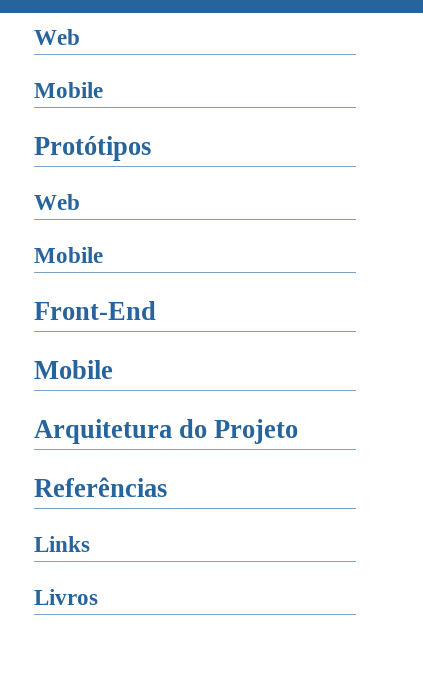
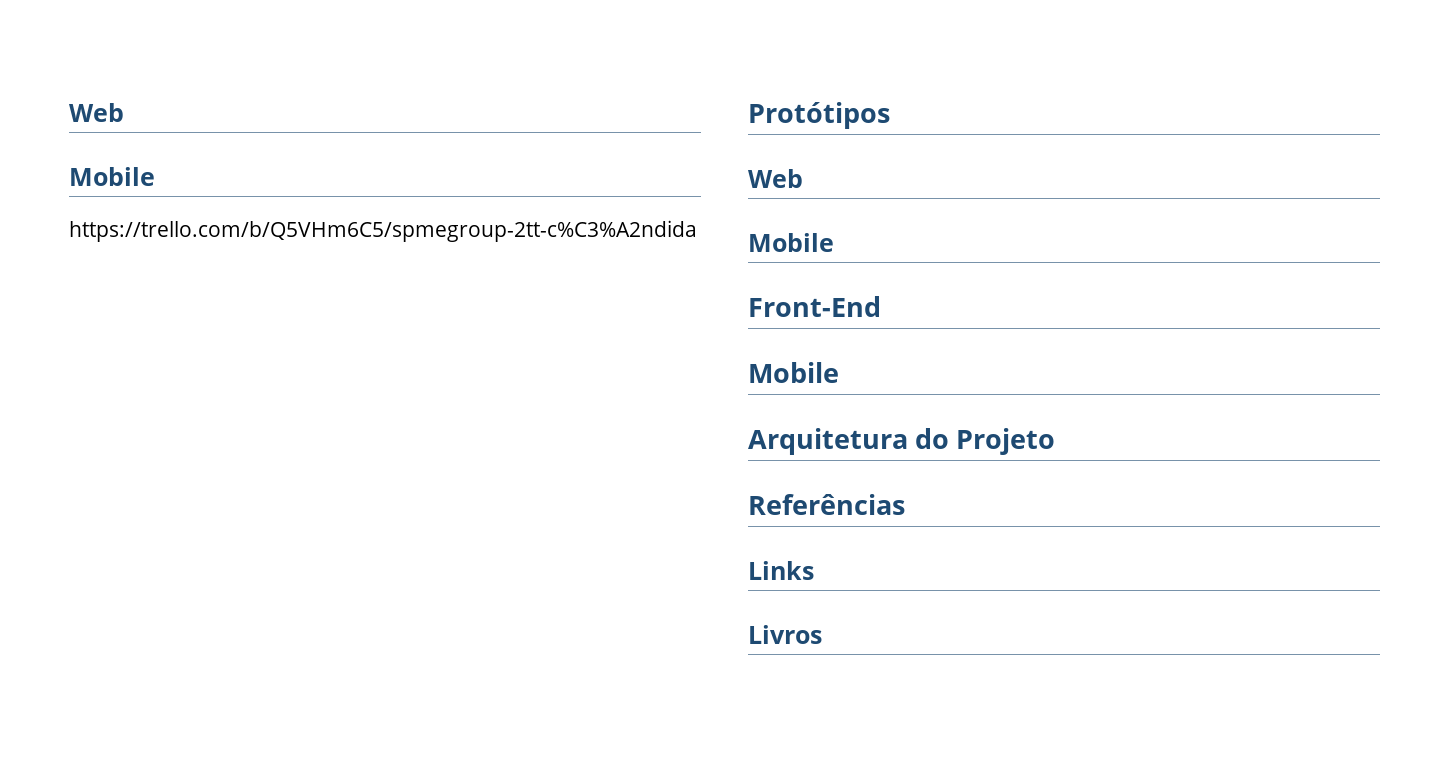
[34,29,80,45] [34,82,103,98] Web // Mobile -> [69,103,124,122] [69,167,155,186] [69,220,697,242] Web // Mobile // https://trello.com/b/Q5VHm6C5/spmegroup-2tt-c%C3%A2ndida

